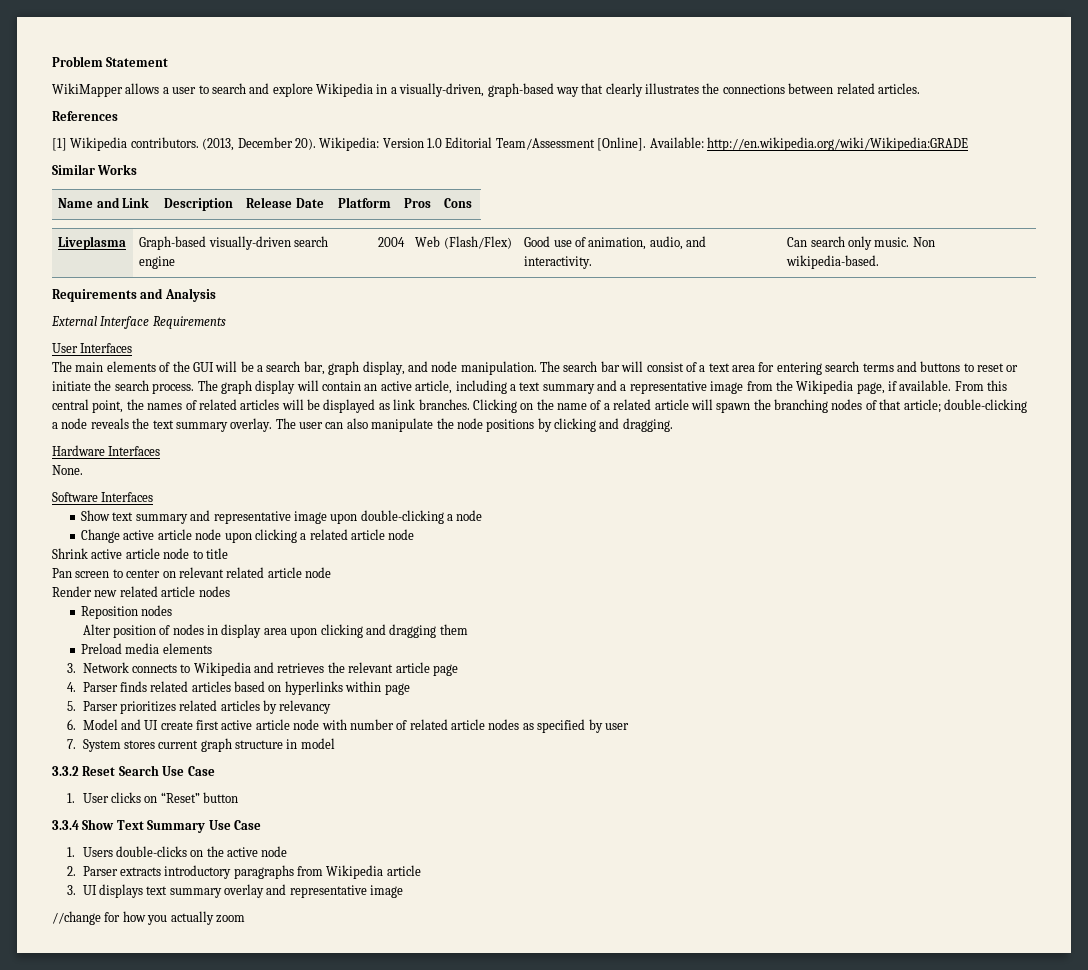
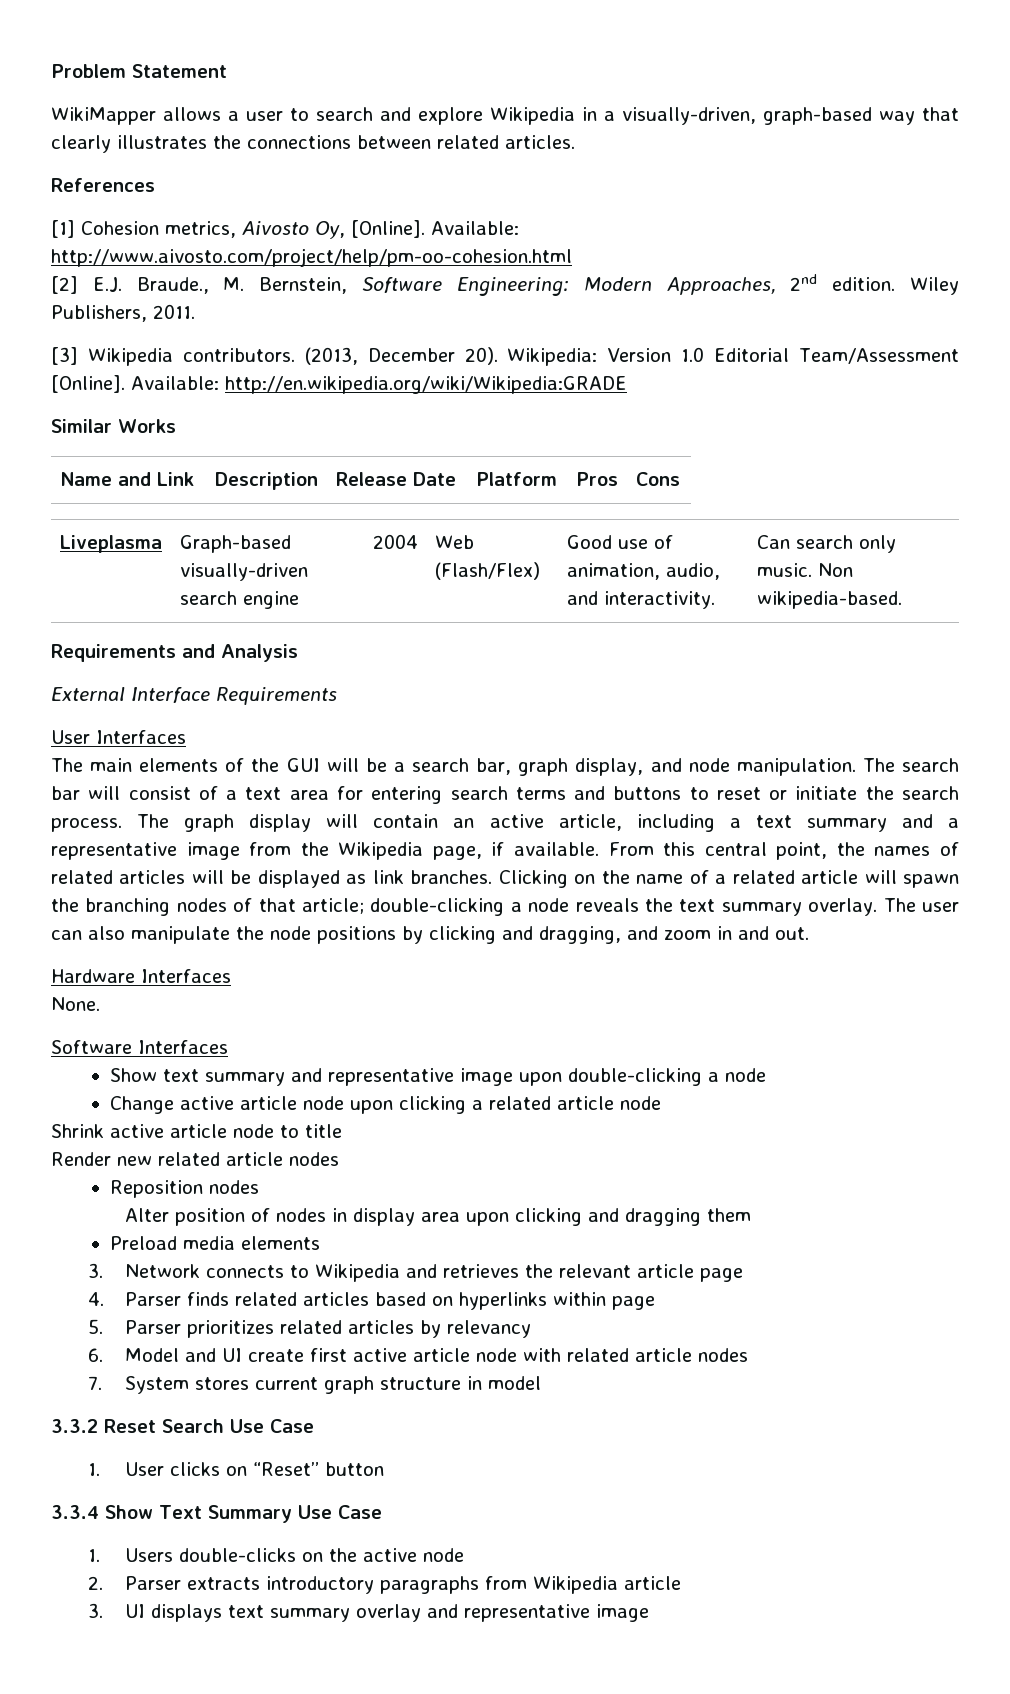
(67, 144) none -> [81,220,519,239] [51,248,572,267] [51,274,960,296] [51,304,195,322] [51,347,78,365] Cohesion metrics, Aivosto Oy, [Online]. Available: http://www.aivosto.com/project/help/pm-oo-cohesion.html // [2] E.J. Braude., M. Bernstein, Software Engineering: Modern Approaches, 2nd edition. Wiley Publishers, 2011. // [3]
[622,418,673,432] dragging. -> [539,926,809,944] dragging, and zoom in and out.
[52,567,331,578] // Pan screen to center on relevant related article node -> (342, 1131) none
[349,719,629,733] number of related article nodes as specified by user -> [566,1348,748,1362] related article nodes
[52,911,245,925] // //change for how you actually zoom -> (649, 1613) none

